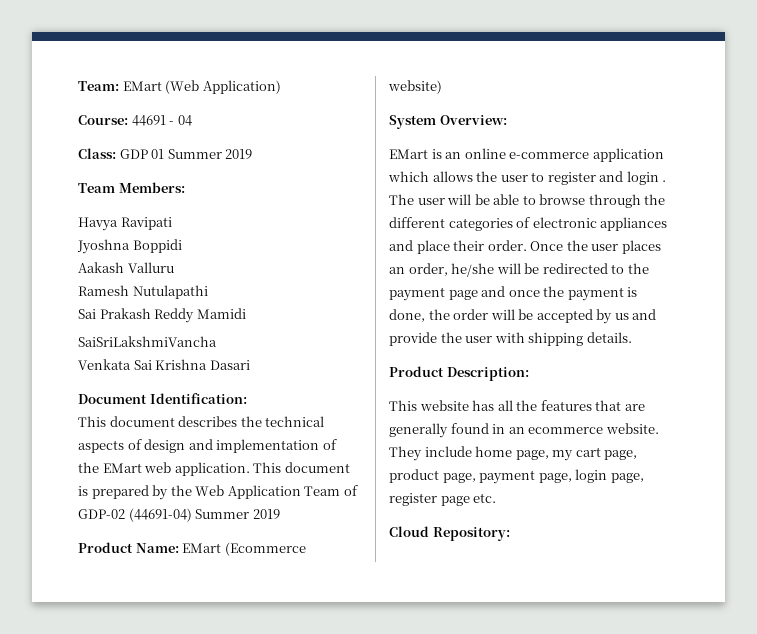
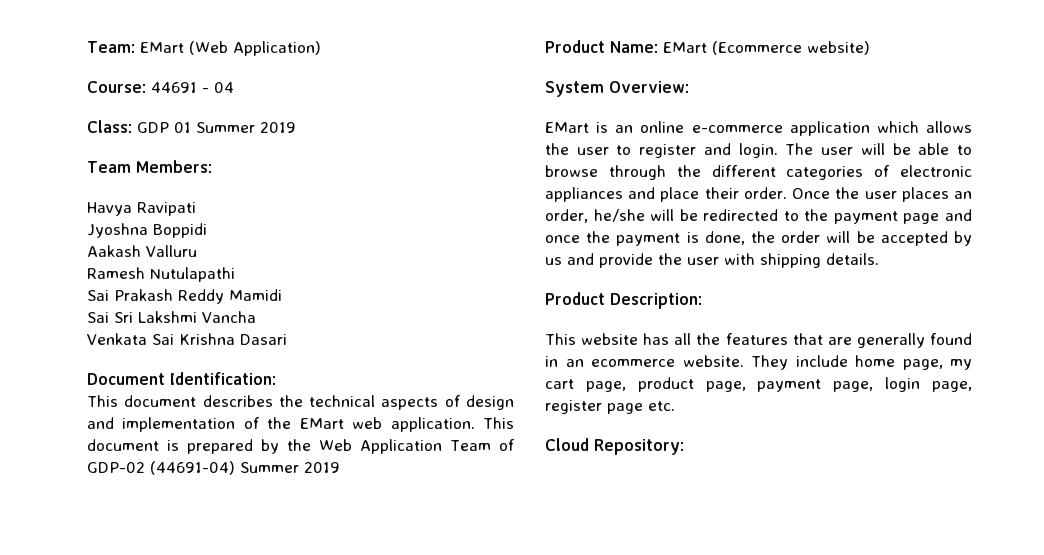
[78,336,217,347] SaiSriLakshmiVancha -> [87,311,256,323] Sai Sri Lakshmi Vancha
[626,171,667,185] login . -> [738,143,778,158] login.

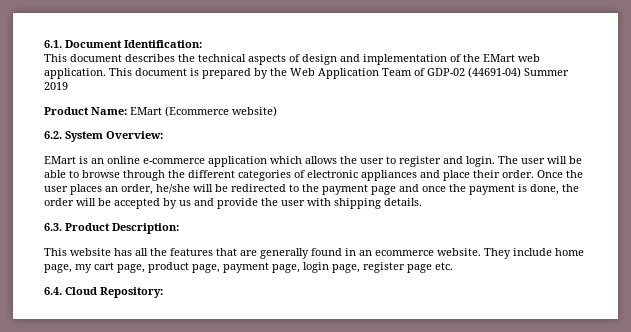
[87,41,321,56] [87,81,234,93] [87,120,296,133] [87,160,212,173] [87,202,196,216] [87,223,207,238] [87,245,197,257] [87,267,235,282] [87,289,282,304] [87,311,256,323] [87,333,287,345] Team: EMart (Web Application) // Course: 44691 - 04 // Class: GDP 01 Summer 2019 // Team Members: // Havya Ravipati // Jyoshna Boppidi // Aakash Valluru // Ramesh Nutulapathi // Sai Prakash Reddy Mamidi // Sai Sri Lakshmi Vancha // Venkata Sai Krishna Dasari // -> [44,40,62,48] 6.1.
(870, 48) none -> [44,131,62,139] 6.2.
(879, 259) none -> [44,223,62,231] 6.3.
(675, 406) none -> [44,287,62,295] 6.4.

